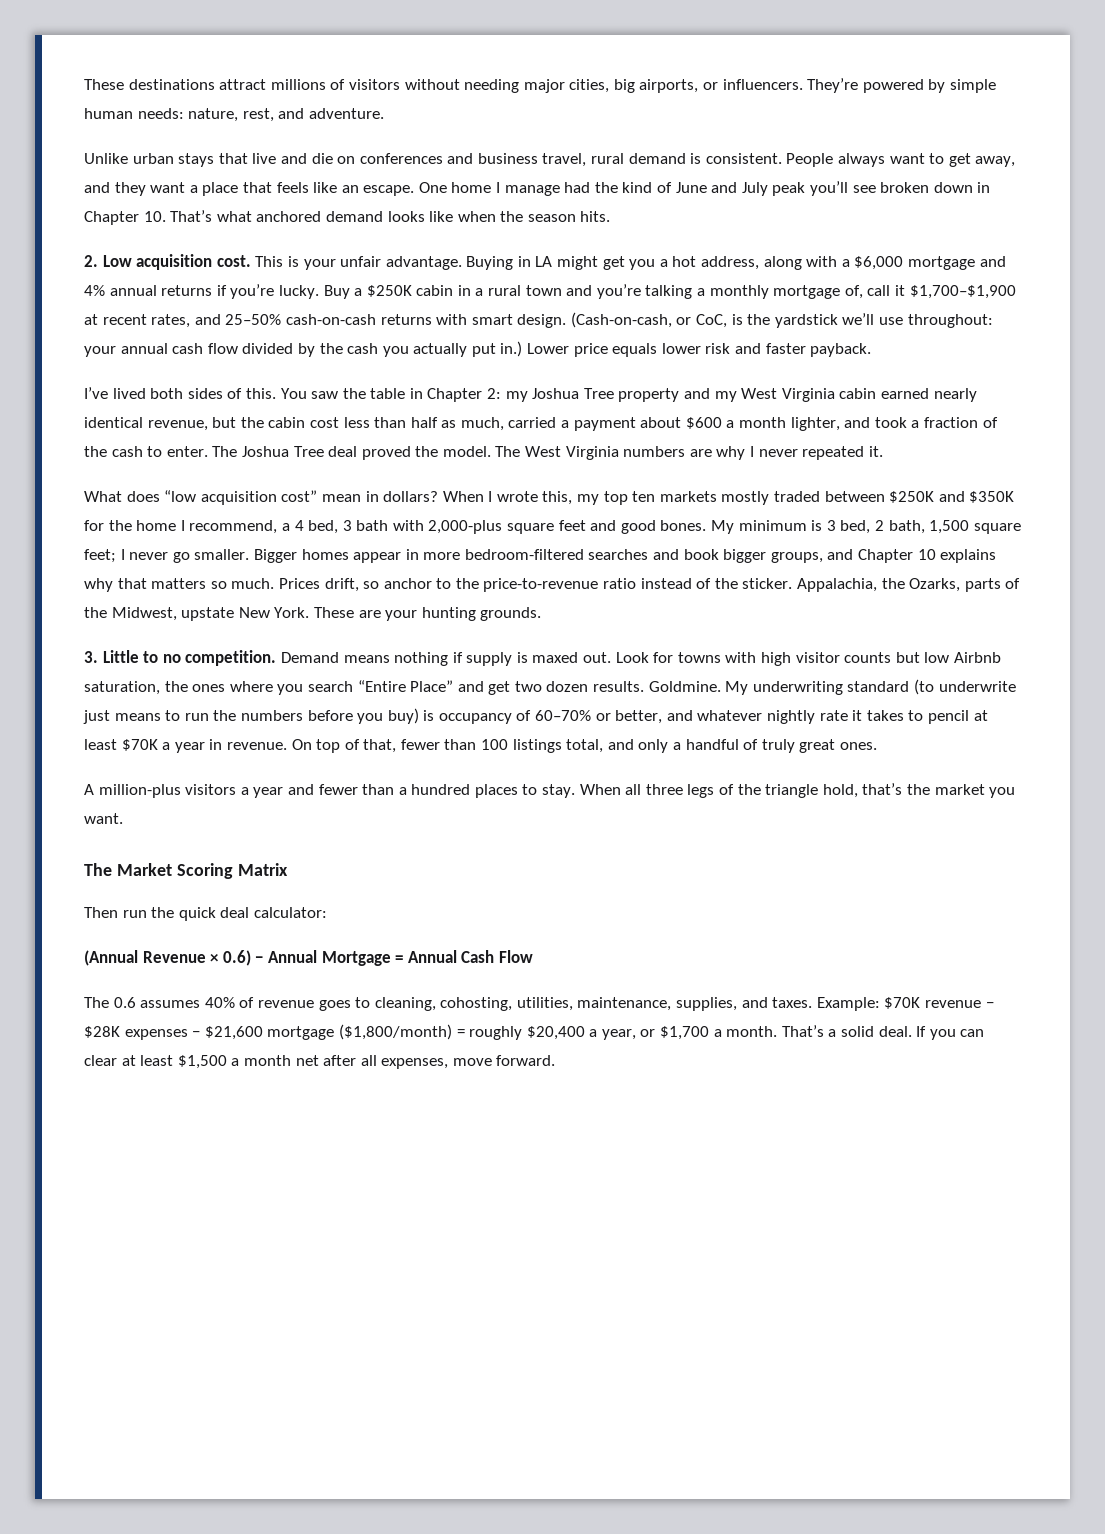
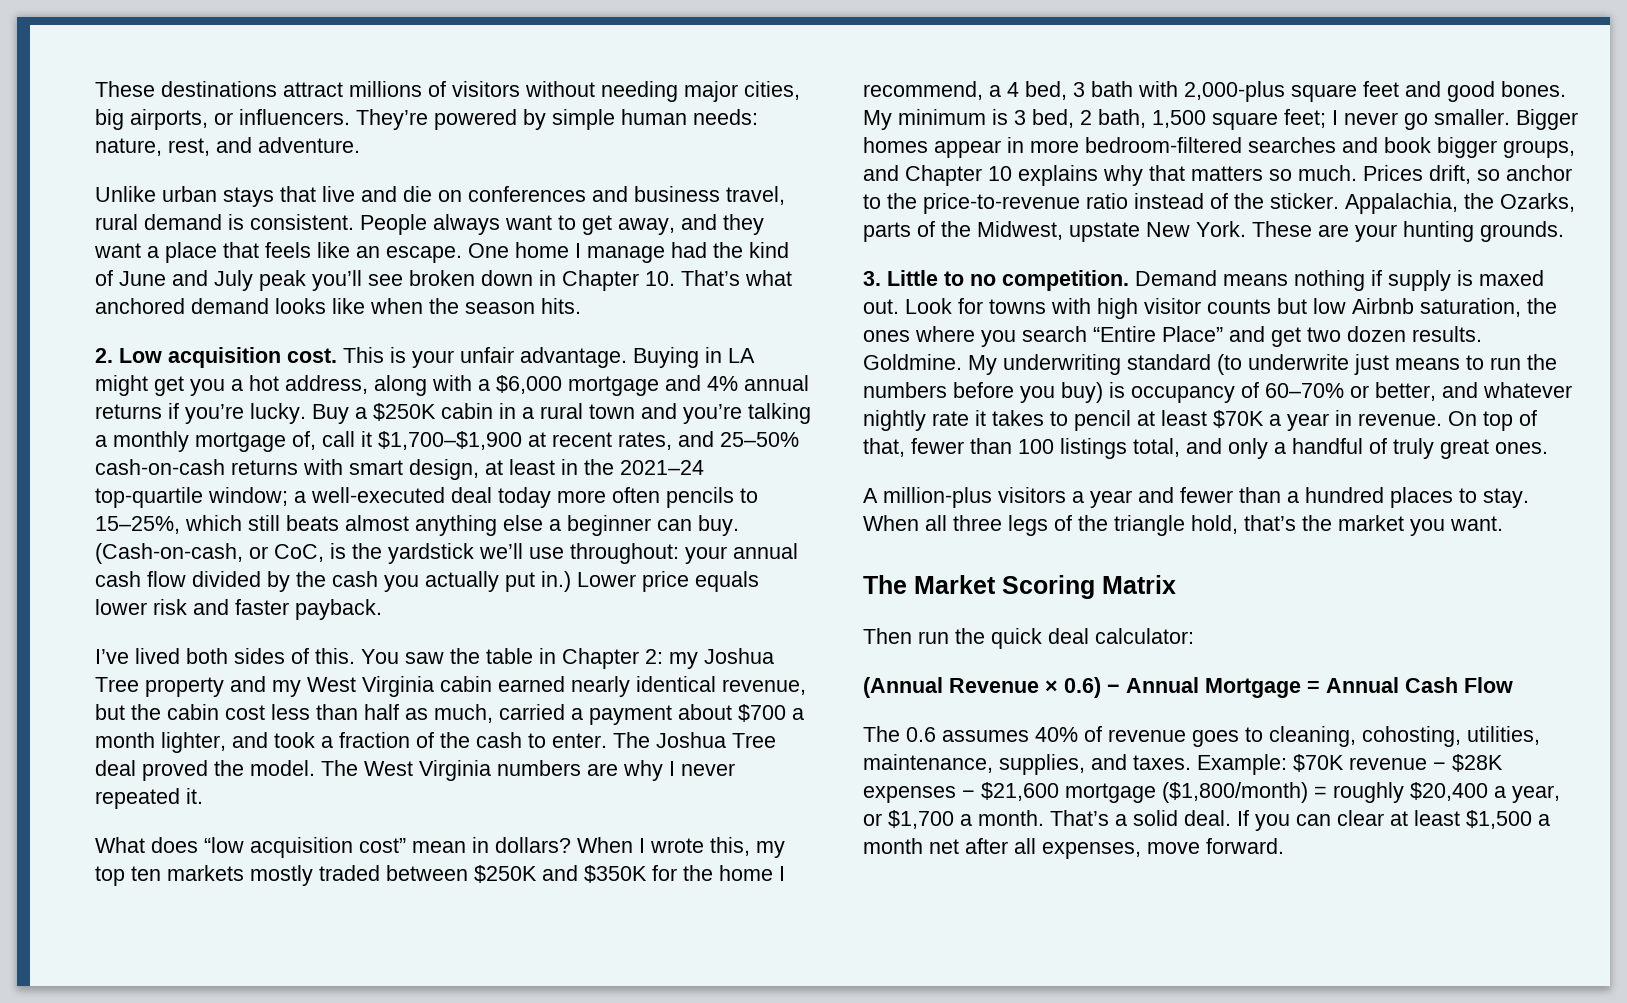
[517,314,567,328] design. -> [409,459,704,480] [95,487,758,508] [95,515,739,536] design, at least in the 2021–24 top-quartile window; a well-executed deal today more often pencils to 15–25%, which still beats almost anything else a beginner can buy.
[685,417,722,429] $600 -> [738,704,786,722] $700

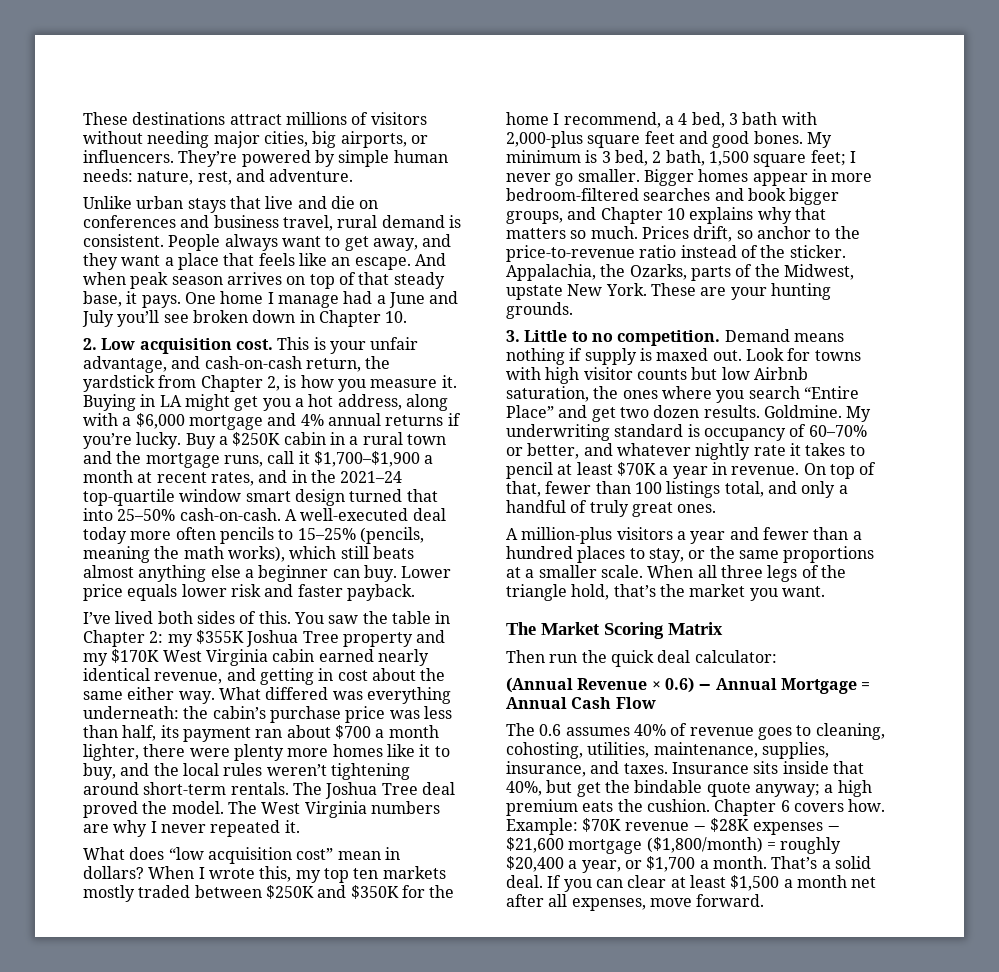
(462, 254) none -> [414,253,446,266] [83,272,445,289] [83,291,181,308] And when peak season arrives on top of that steady base, it pays.
[713,242,789,258] [95,270,113,286] the kind of -> [376,295,386,304] a
[259,270,306,291] peak -> (114, 318) none
[681,270,792,286] [95,298,581,314] That’s what anchored demand looks like when the season hits. -> (408, 317) none
[520,347,627,368] advantage. -> [83,356,391,373] [83,375,457,392] advantage, and cash-on-cash return, the yardstick from Chapter 2, is how you measure it.
[683,403,811,424] [95,431,316,452] you’re talking a monthly mortgage of, -> [116,451,263,468] the mortgage runs,
(522, 440) none -> [424,455,434,464] [83,470,133,483] a month
[720,432,799,447] [95,459,704,480] [95,487,306,508] 25–50% cash-on-cash returns with smart design, at least in the 2021–24 top-quartile window; a -> [291,470,403,483] [83,489,438,506] [83,508,297,521] in the 2021–24 top-quartile window smart design turned that into 25–50% cash-on-cash. A
[95,516,180,534] 15–25%, -> [297,527,424,544] [83,546,285,563] 15–25% (pencils, meaning the math works),
[95,543,798,564] [95,571,571,592] (Cash-on-cash, or CoC, is the yardstick we’ll use throughout: your annual cash flow divided by the cash you actually put in.) -> (397, 573) none
(698, 660) none -> [195,630,244,644] $355K
(301, 688) none -> [111,649,160,663] $170K
[95,704,672,725] but the cabin cost less than half as much, carried a payment -> [226,668,446,685] [83,687,451,704] [83,706,452,723] [83,725,283,742] and getting in cost about the same either way. What differed was everything underneath: the cabin’s purchase price was less than half, its payment ran
[232,732,607,748] and took a fraction of the cash to enter. -> [143,744,450,761] [83,763,410,780] [83,782,289,795] there were plenty more homes like it to buy, and the local rules weren’t tightening around short-term rentals.
[1217,354,1557,375] [863,382,1103,403] (to underwrite just means to run the numbers before you buy) -> (684, 430) none
[1483,488,1529,508] stay. -> [648,546,875,563] [506,565,643,578] stay, or the same proportions at a smaller scale.
(1085, 764) none -> [506,761,586,777] insurance,
(1191, 762) none -> [671,761,864,774] [506,780,872,797] [506,799,886,816] Insurance sits inside that 40%, but get the bindable quote anyway; a high premium eats the cushion. Chapter 6 covers how.

